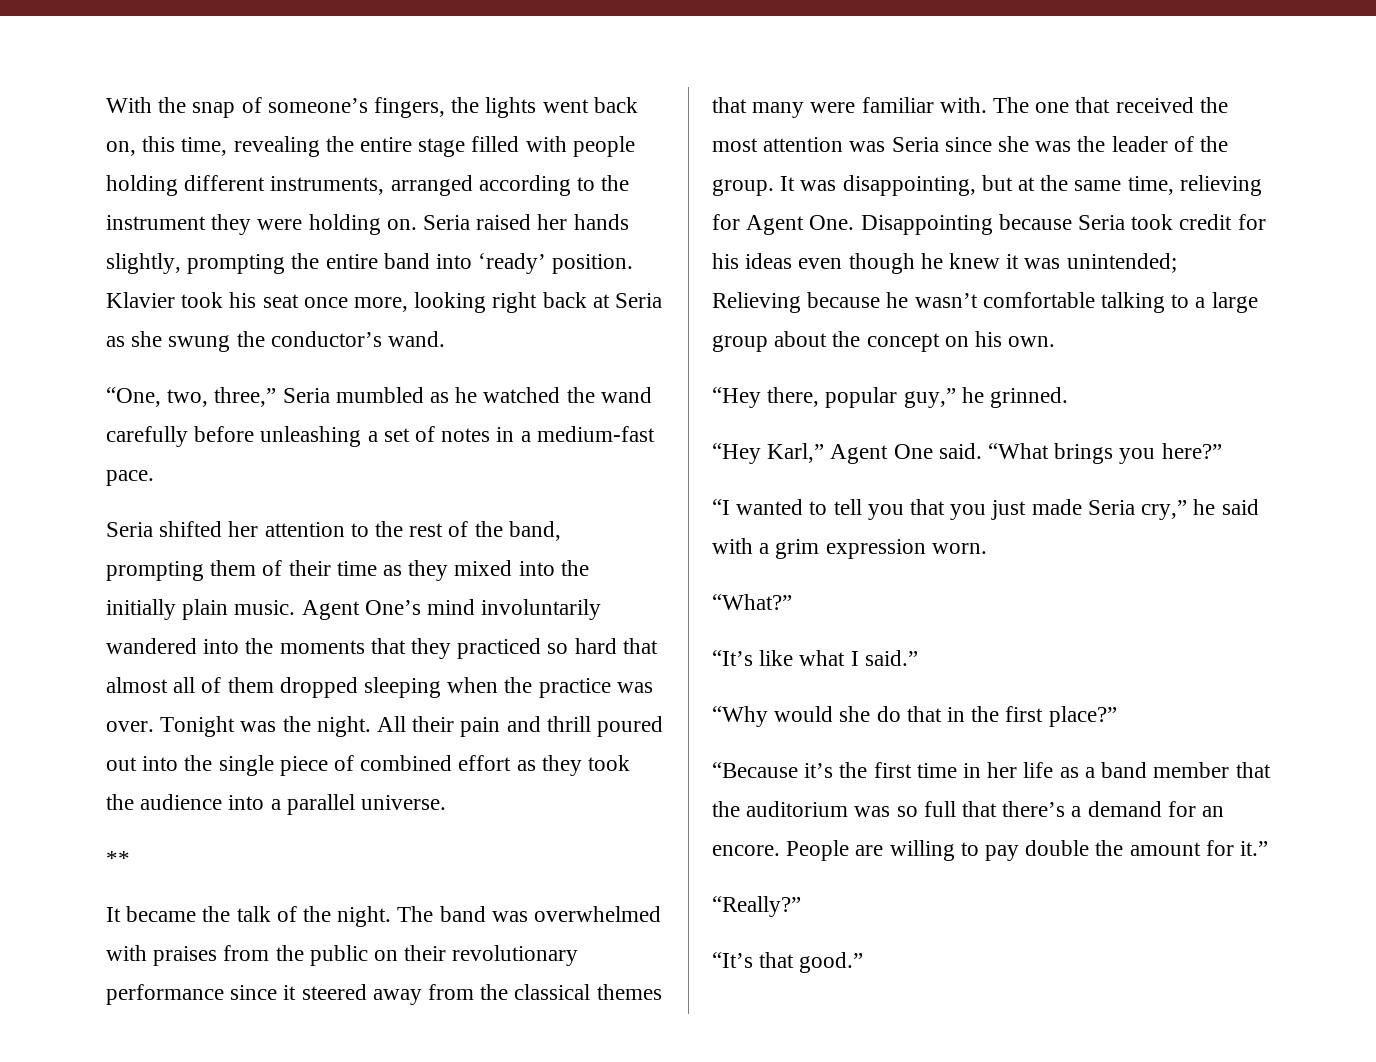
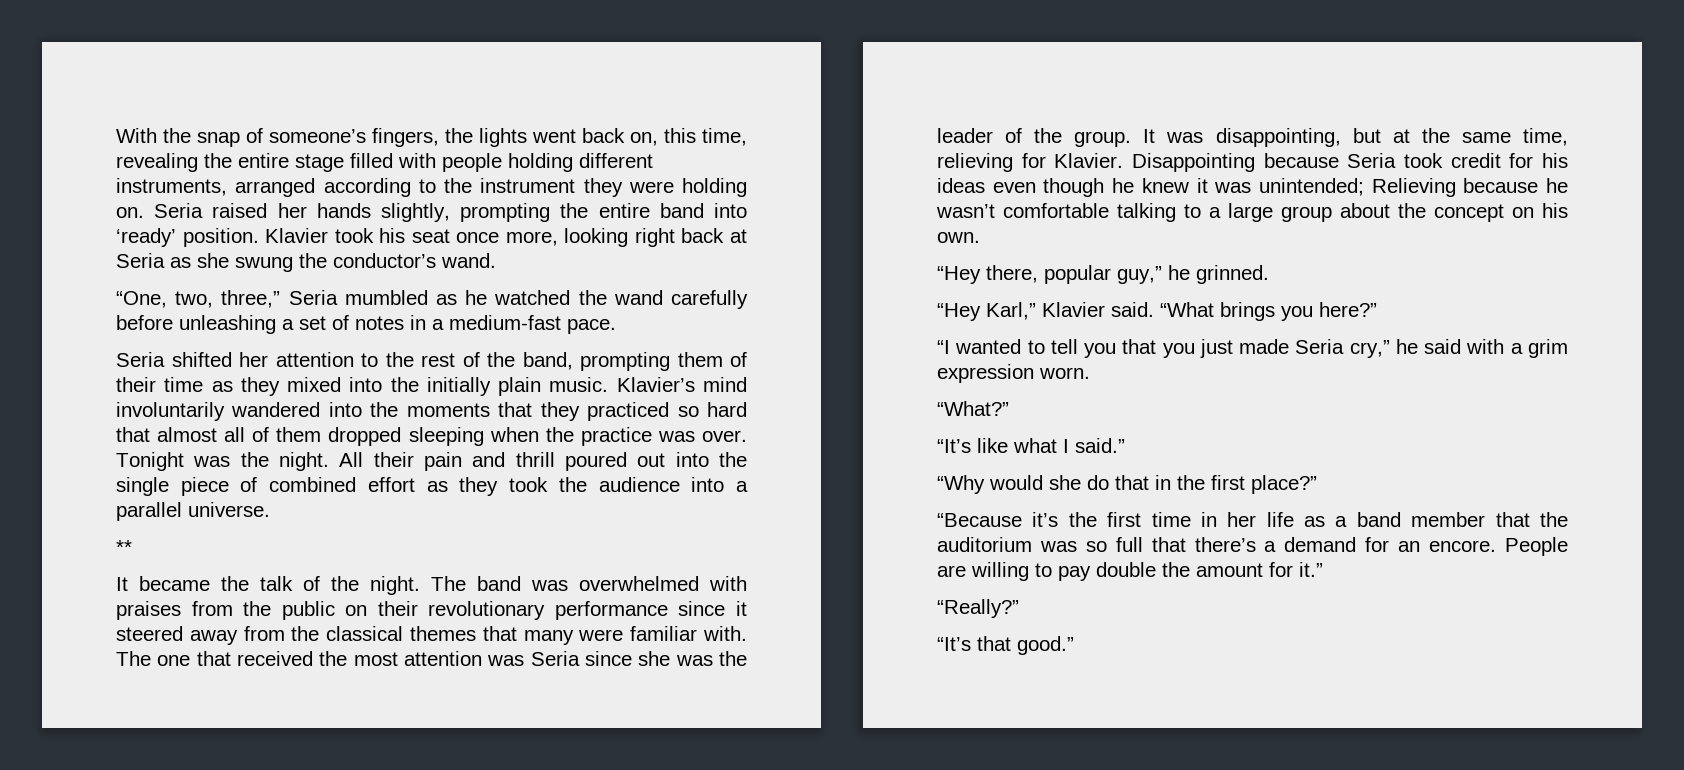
[301,600,421,620] Agent One’s -> [616,377,695,392] Klavier’s
[746,215,855,235] Agent One. -> [1054,153,1124,168] Klavier.
[830,444,933,464] Agent One -> [1042,302,1105,317] Klavier

